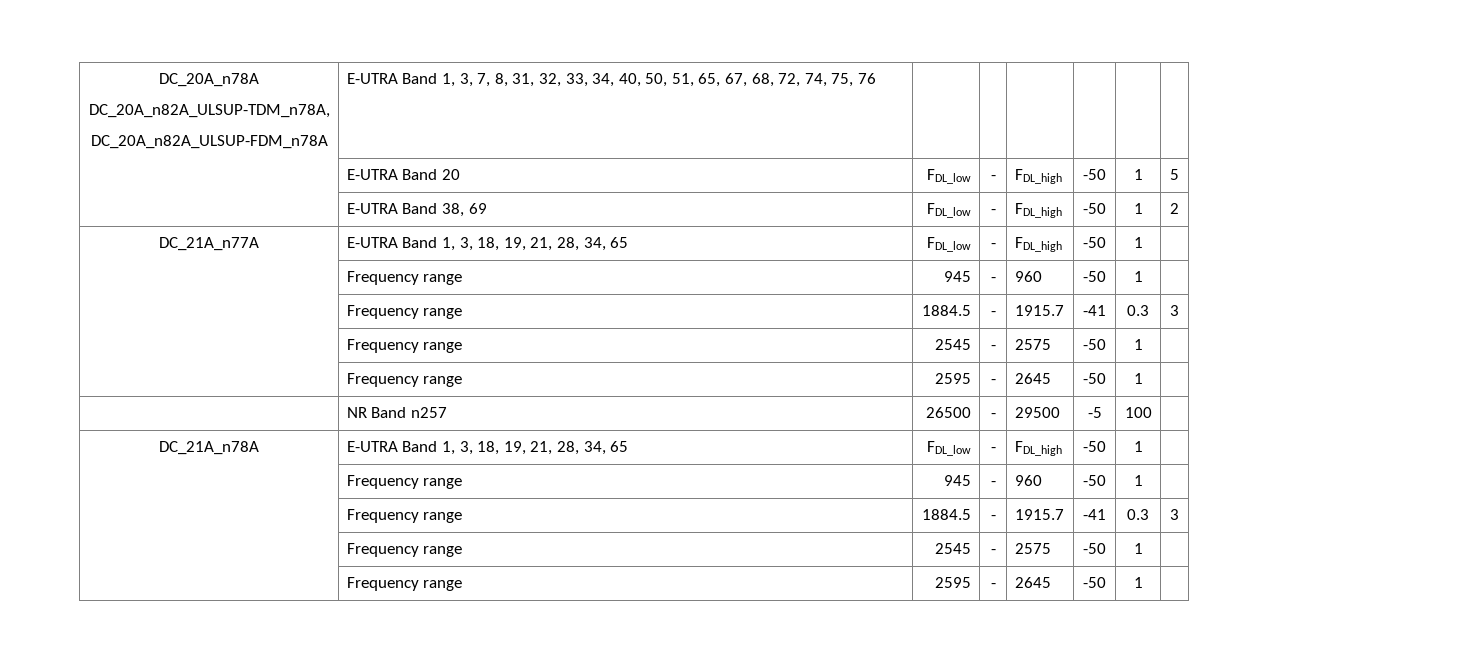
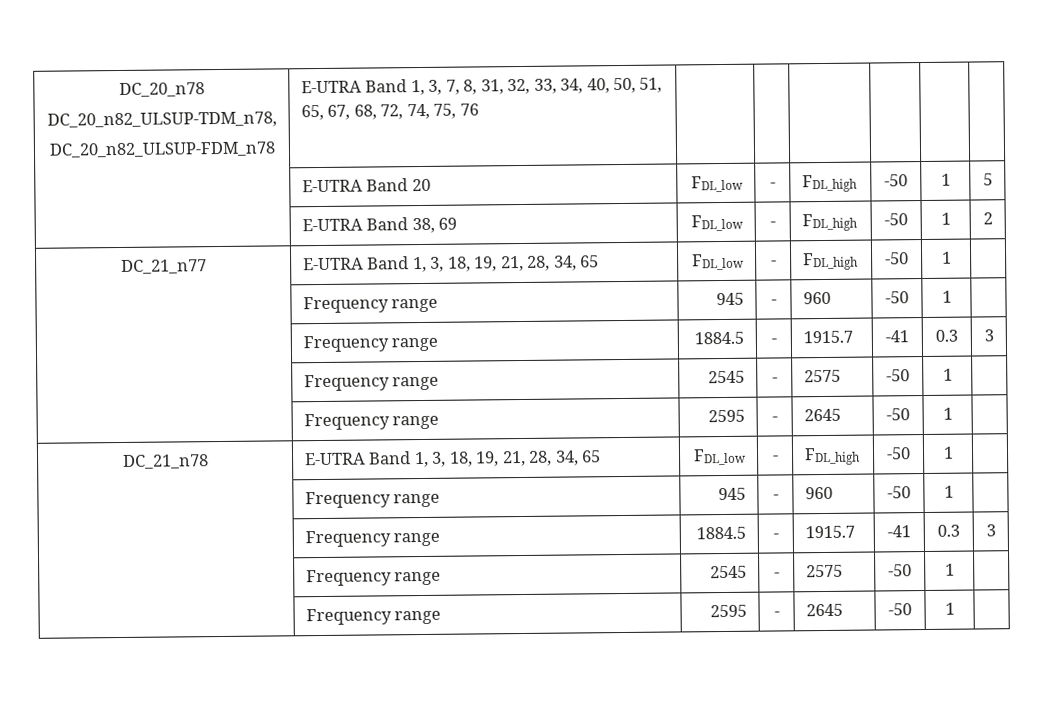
[159,73,259,87] [88,104,330,118] [90,135,328,149] DC_20A_n78A // DC_20A_n82A_ULSUP-TDM_n78A, // DC_20A_n82A_ULSUP-FDM_n78A -> [118,82,205,98] [46,111,277,129] [48,141,276,158] DC_20_n78 // DC_20_n82_ULSUP-TDM_n78, // DC_20_n82_ULSUP-FDM_n78
[159,237,259,251] DC_21A_n77A -> [120,259,207,274] DC_21_n77
[346,407,447,418] [926,407,972,418] [990,413,996,418] [1014,407,1060,418] [1087,407,1102,418] [1124,407,1152,418] [159,441,259,455] | NR Band n257 | 26500 | - | 29500 | -5 | 100 | // DC_21A_n78A -> [121,454,209,469] DC_21_n78

